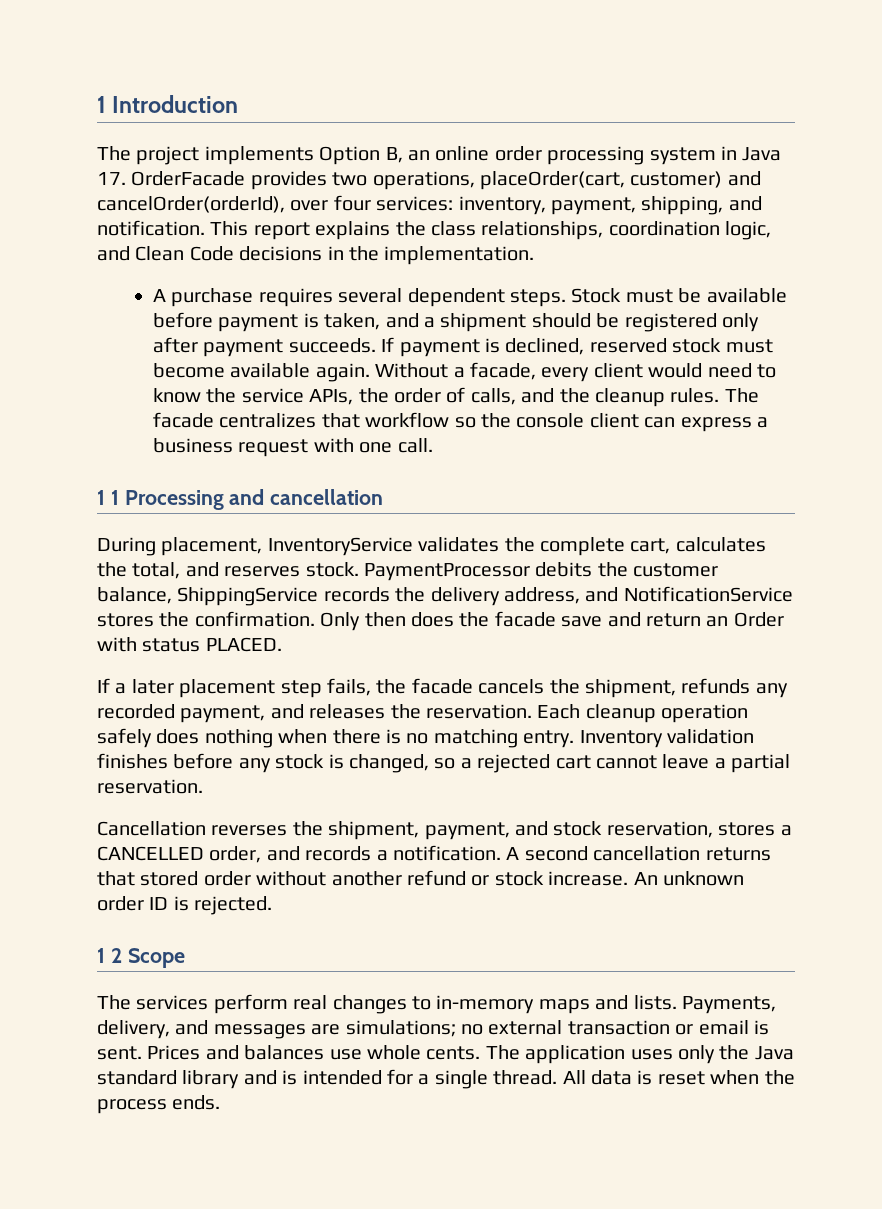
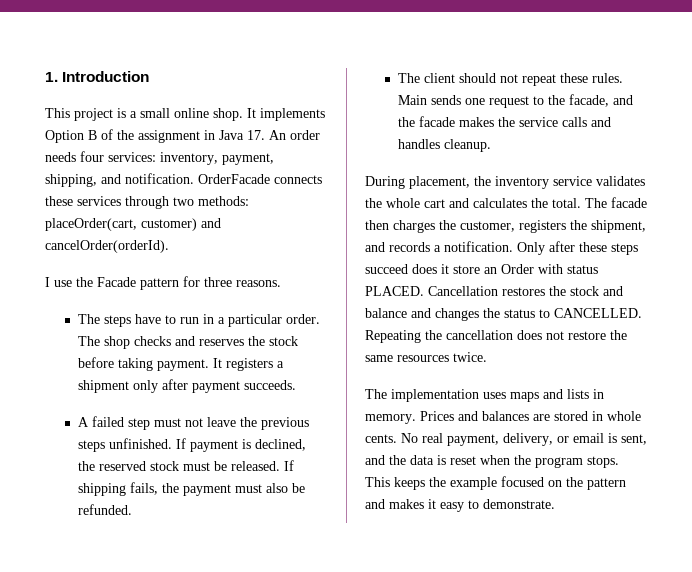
[97,96,106,113] 1 -> [45,72,58,82] 1.
[97,146,782,165] [97,171,761,190] [97,196,329,213] The project implements Option B, an online order processing system in Java 17. OrderFacade provides two operations, placeOrder(cart, customer) and cancelOrder(orderId), over -> [45,108,325,121] [45,129,320,143] [45,152,76,162] This project is a small online shop. It implements Option B of the assignment in Java 17. An order needs
[210,221,772,240] [97,246,535,265] [152,288,787,307] [152,312,759,332] [152,337,376,357] This report explains the class relationships, coordination logic, and Clean Code decisions in the implementation. // A purchase requires several dependent steps. Stock must be available before payment is taken, and a shipment should be registered only after payment succeeds. -> [198,174,322,184] [45,196,249,209] [45,218,221,231] [45,240,169,253] [45,276,281,290] [78,314,321,327] [78,336,299,349] [78,357,285,371] [78,379,297,393] [78,416,310,430] [78,438,173,452] OrderFacade connects these services through two methods: placeOrder(cart, customer) and cancelOrder(orderId). // I use the Facade pattern for three reasons. // The steps have to run in a particular order. The shop checks and reserves the stock before taking payment. It registers a shipment only after payment succeeds. // A failed step must not leave the previous steps unfinished.
(585, 346) none -> [78,461,96,471] the
[152,362,776,382] [152,387,759,407] [152,412,768,432] [152,438,433,457] [97,489,384,510] [97,537,766,556] [97,562,719,581] [97,586,793,606] [97,611,701,631] become available again. Without a facade, every client would need to know the service APIs, the order of calls, and the cleanup rules. The facade centralizes that workflow so the console client can express a business request with one call. // 1 1 Processing and cancellation // During placement, InventoryService validates the complete cart, calculates the total, and reserves stock. PaymentProcessor debits the customer balance, ShippingService records the delivery address, and NotificationService stores the confirmation. Only then does the facade save and return -> [214,460,295,471] [78,482,306,496] [78,504,133,515] [398,73,624,86] [398,94,634,108] [398,116,612,127] [398,139,492,152] [365,176,645,189] [365,197,647,208] [365,220,646,233] [365,241,638,255] [365,264,480,274] be released. If shipping fails, the payment must also be refunded. // The client should not repeat these rules. Main sends one request to the facade, and the facade makes the service calls and handles cleanup. // During placement, the inventory service validates the whole cart and calculates the total. The facade then charges the customer, registers the shipment, and records a notification. Only after these steps succeed does it store
[97,678,788,698] [97,704,749,723] [97,728,754,748] [97,753,791,773] [97,779,203,794] [97,821,792,840] [97,845,771,863] [97,870,744,886] [97,896,273,915] [97,948,185,968] [97,994,776,1014] [97,1020,769,1039] [97,1045,794,1064] [97,1069,586,1089] // If a later placement step fails, the facade cancels the shipment, refunds any recorded payment, and releases the reservation. Each cleanup operation safely does nothing when there is no matching entry. Inventory validation finishes before any stock is changed, so a rejected cart cannot leave a partial reservation. // Cancellation reverses the shipment, payment, and stock reservation, stores a CANCELLED order, and records a notification. A second cancellation returns that stored order without another refund or stock increase. An unknown order ID is rejected. // 1 2 Scope // The services perform real changes to in-memory maps and lists. Payments, delivery, and messages are simulations; no external transaction or email is sent. Prices and balances use whole cents. The application uses only the Java standard library and is intended for a single thread. All -> [428,286,623,296] [365,308,642,321] [365,330,627,343] [365,352,487,362] [365,389,604,402] [365,411,641,424] [365,433,647,446] [365,455,406,465] Cancellation restores the stock and balance and changes the status to CANCELLED. Repeating the cancellation does not restore the same resources twice. // The implementation uses maps and lists in memory. Prices and balances are stored in whole cents. No real payment, delivery, or email is sent, and the
[97,1095,221,1114] process ends. -> [535,456,619,468] [365,476,626,490] [365,499,555,512] program stops. This keeps the example focused on the pattern and makes it easy to demonstrate.

